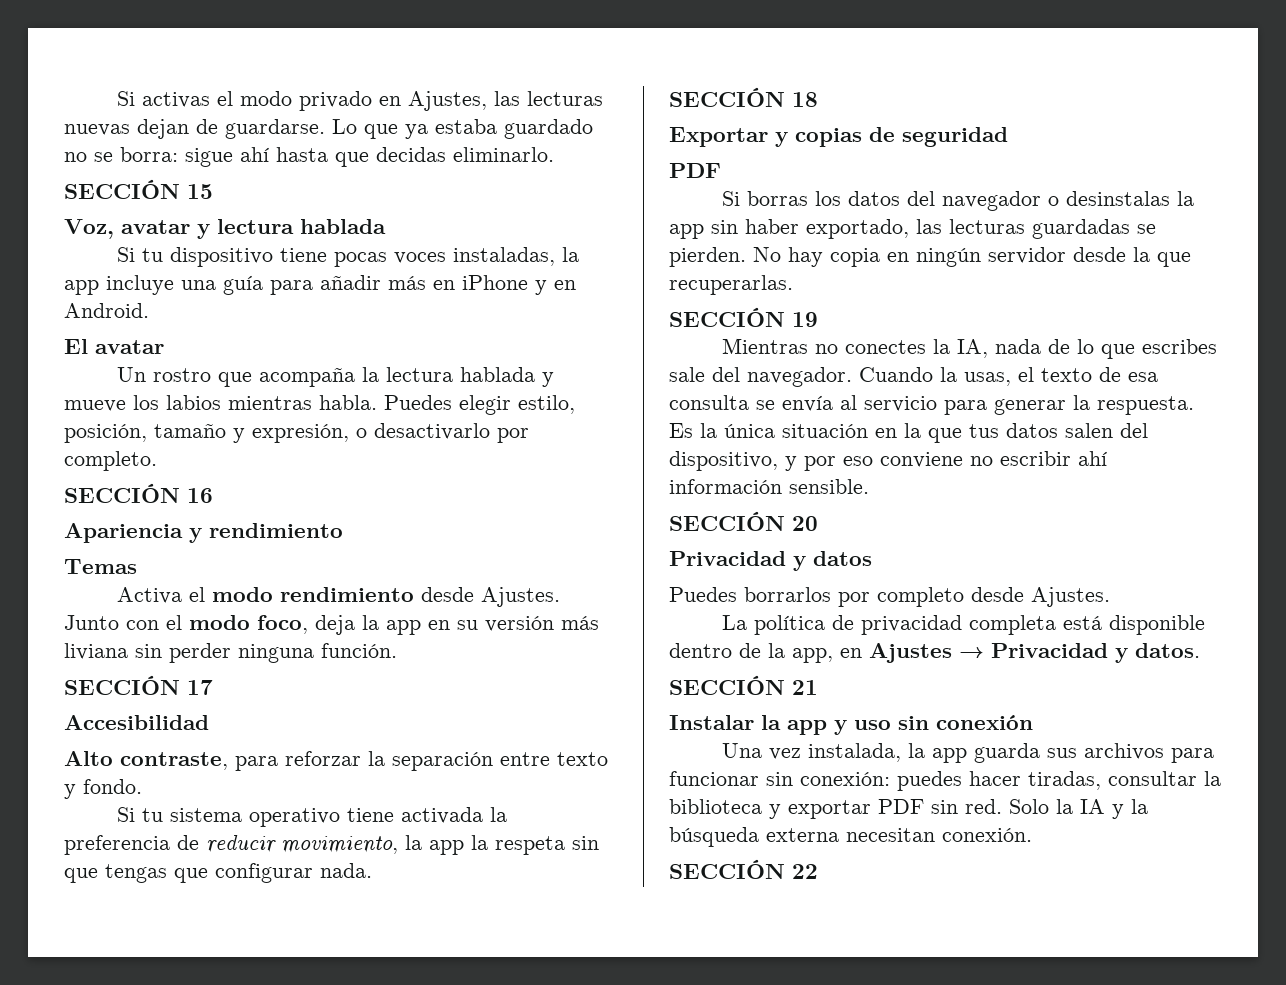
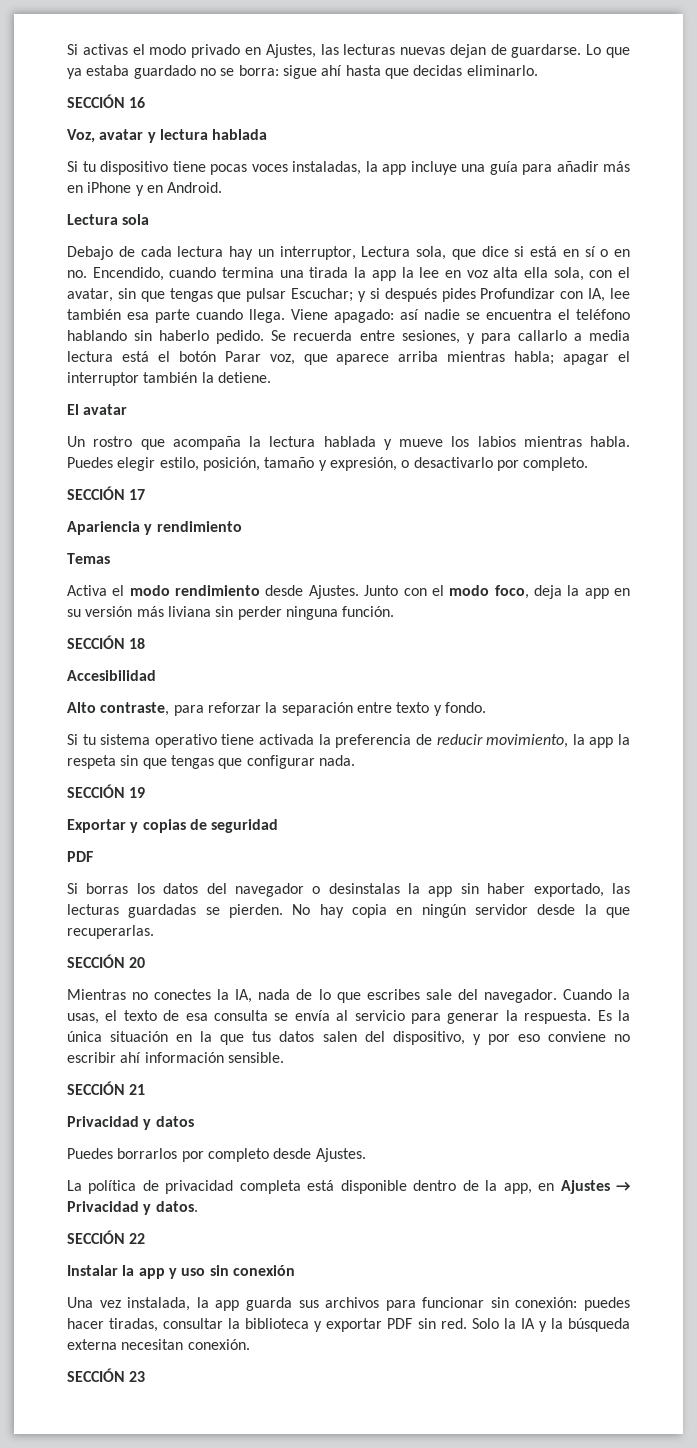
[187,184,213,199] 15 -> [129,97,146,108] 16
(149, 310) none -> [67,214,150,225] [67,246,630,260] [67,267,630,281] [67,288,630,302] [67,309,630,323] [67,330,630,344] [67,351,630,365] [67,372,271,386] // Lectura sola // Debajo de cada lectura hay un interruptor, Lectura sola, que dice si está en sí o en no. Encendido, cuando termina una tirada la app la lee en voz alta ella sola, con el avatar, sin que tengas que pulsar Escuchar; y si después pides Profundizar con IA, lee también esa parte cuando llega. Viene apagado: así nadie se encuentra el teléfono hablando sin haberlo pedido. Se recuerda entre sesiones, y para callarlo a media lectura está el botón Parar voz, que aparece arriba mientras habla; apagar el interruptor también la detiene.
[187,488,213,503] 16 -> [129,489,146,500] 17
[187,680,213,695] 17 -> [129,638,146,649] 18
[792,92,818,107] 18 -> [129,787,146,798] 19
[792,312,818,327] 19 -> [129,957,146,968] 20
[792,516,818,531] 20 -> [129,1084,146,1095] 21
[792,680,818,695] 21 -> [129,1233,146,1244] 22
[792,864,818,879] 22 -> [129,1371,146,1382] 23

